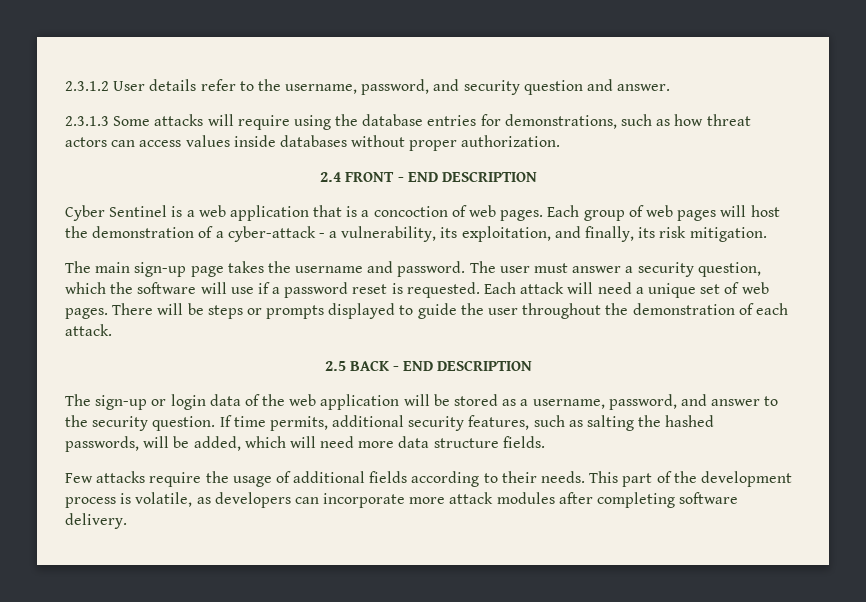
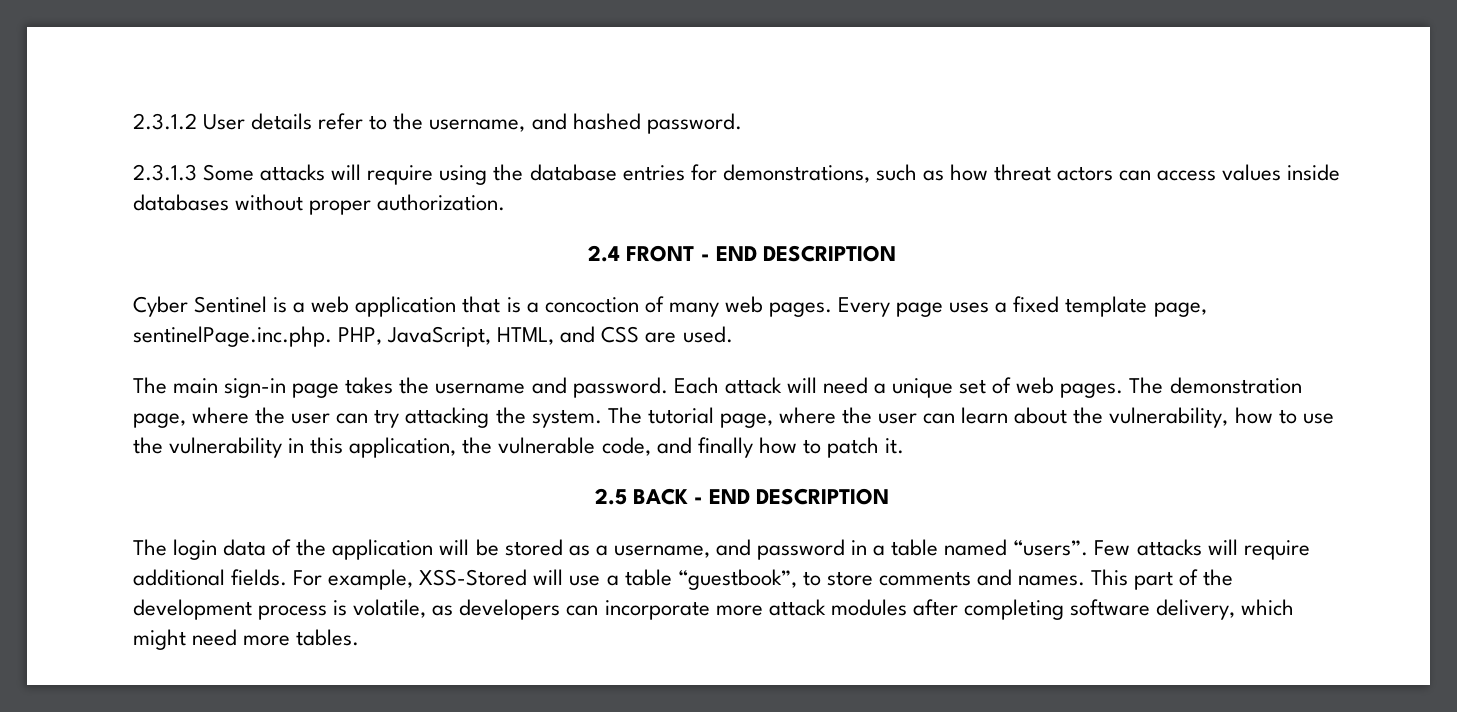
[361,79,671,95] password, and security question and answer. -> [531,113,742,134] and hashed password.
[469,205,780,221] [65,226,767,242] web pages. Each group of web pages will host the demonstration of a cyber-attack - a vulnerability, its exploitation, and finally, its risk mitigation. -> [668,296,1207,317] [133,326,733,347] many web pages. Every page uses a fixed template page, sentinelPage.inc.php. PHP, JavaScript, HTML, and CSS are used.
[134,262,187,277] sign-up -> [224,378,287,398] sign-in
[469,261,761,277] [65,282,480,298] The user must answer a security question, which the software will use if a password reset is requested. -> (668, 387) none
[112,303,788,319] [65,324,112,336] There will be steps or prompts displayed to guide the user throughout the demonstration of each attack. -> [1129,377,1302,394] [133,407,1334,428] [133,437,904,458] The demonstration page, where the user can try attacking the system. The tutorial page, where the user can learn about the vulnerability, how to use the vulnerability in this application, the vulnerable code, and finally how to patch it.
[95,395,167,410] sign-up or -> (167, 547) none
[289,394,317,406] web -> (327, 547) none
[608,394,779,410] [65,415,715,431] [65,436,545,452] [65,471,586,487] password, and answer to the security question. If time permits, additional security features, such as salting the hashed passwords, will be added, which will need more data structure fields. // Few attacks require the usage of additional fields according to their needs. -> [715,539,1310,560] [133,569,1086,590] and password in a table named “users”. Few attacks will require additional fields. For example, XSS-Stored will use a table “guestbook”, to store comments and names.
[65,513,127,529] delivery. -> [1156,599,1295,620] [133,629,360,650] delivery, which might need more tables.

